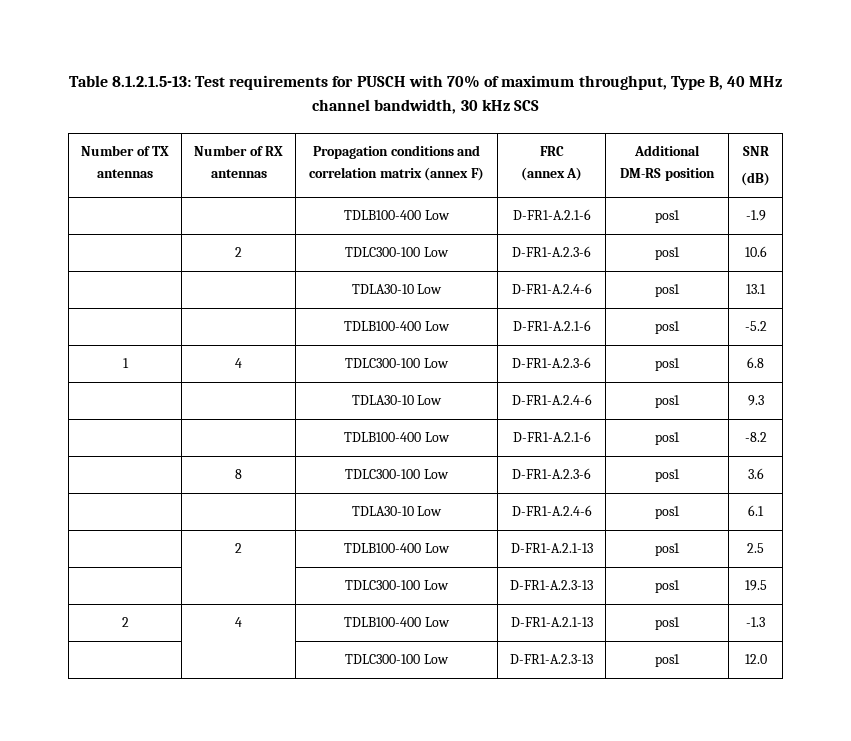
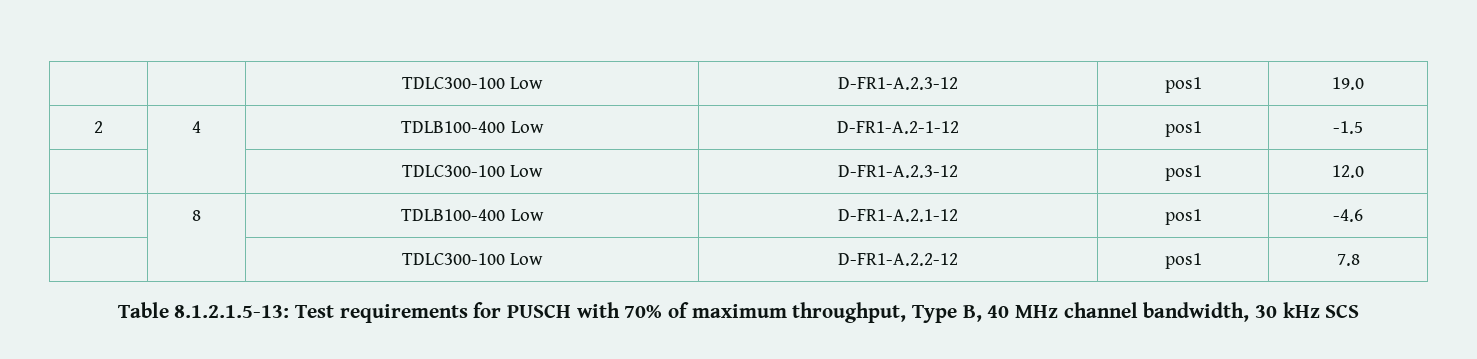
(68, 81) none -> [401,77,544,89] [838,77,959,90] [1164,77,1202,93] [1332,77,1364,90] [94,121,103,133] [192,121,201,133] [401,121,544,133] [837,121,960,134] [1164,121,1202,137] [1333,121,1363,134] [401,165,544,177] [838,165,959,178] [1164,165,1202,181] [1332,165,1364,178] [192,210,201,221] [401,209,544,221] [838,209,959,222] [1164,209,1202,225] [1333,209,1363,222] [401,253,544,265] [838,253,959,266] [1164,253,1202,269] [1336,254,1360,266] | | TDLC300-100 Low | D-FR1-A.2.3-12 | pos1 | 19.0 // 2 | 4 | TDLB100-400 Low | D-FR1-A.2-1-12 | pos1 | -1.5 // | | TDLC300-100 Low | D-FR1-A.2.3-12 | pos1 | 12.0 // | 8 | TDLB100-400 Low | D-FR1-A.2.1-12 | pos1 | -4.6 // | | TDLC300-100 Low | D-FR1-A.2.2-12 | pos1 | 7.8 //
[80,145,170,156] [97,169,153,178] [193,145,284,156] [210,169,267,178] [312,145,481,159] [308,167,485,181] [539,146,564,156] [520,167,583,181] [634,145,700,156] [620,168,715,181] [742,146,769,156] [741,172,770,186] [344,210,450,220] [512,209,591,220] [655,210,680,223] [745,210,766,221] [235,247,242,257] [345,247,449,257] [512,246,591,257] [655,247,680,260] [744,246,767,257] [351,284,443,294] [511,283,592,294] [655,284,680,297] [746,284,766,294] [344,321,450,331] [512,320,591,331] [655,321,680,334] [744,321,767,331] [122,358,129,368] [235,358,242,368] [345,358,449,368] [512,357,591,368] [655,358,680,371] [747,357,764,368] [351,395,443,405] [511,394,592,405] [655,395,680,408] [747,395,764,406] [344,432,450,442] [512,431,591,442] [655,432,680,445] [744,432,767,442] [235,469,242,479] [345,469,449,479] [512,468,591,479] [655,469,680,482] [747,468,764,479] [351,506,443,516] [511,505,592,516] [655,506,680,519] [748,505,764,516] [235,543,242,553] [344,543,450,553] [510,543,593,553] [655,543,680,556] [747,543,764,553] [345,580,449,590] [510,580,593,590] [655,580,680,593] [744,580,767,591] [121,617,129,627] [235,617,242,627] [344,617,450,627] [510,617,593,627] [655,617,680,630] [746,617,765,627] [345,654,449,664] [510,654,593,664] [655,654,680,667] [744,654,767,664] // Number of TX antennas | Number of RX antennas | Propagation conditions and correlation matrix (annex F) | FRC // (annex A) | Additional DM-RS position | SNR // (dB) // | | TDLB100-400 Low | D-FR1-A.2.1-6 | pos1 | -1.9 // | 2 | TDLC300-100 Low | D-FR1-A.2.3-6 | pos1 | 10.6 // | | TDLA30-10 Low | D-FR1-A.2.4-6 | pos1 | 13.1 // | | TDLB100-400 Low | D-FR1-A.2.1-6 | pos1 | -5.2 // 1 | 4 | TDLC300-100 Low | D-FR1-A.2.3-6 | pos1 | 6.8 // | | TDLA30-10 Low | D-FR1-A.2.4-6 | pos1 | 9.3 // | | TDLB100-400 Low | D-FR1-A.2.1-6 | pos1 | -8.2 // | 8 | TDLC300-100 Low | D-FR1-A.2.3-6 | pos1 | 3.6 // | | TDLA30-10 Low | D-FR1-A.2.4-6 | pos1 | 6.1 // | 2 | TDLB100-400 Low | D-FR1-A.2.1-13 | pos1 | 2.5 // | | TDLC300-100 Low | D-FR1-A.2.3-13 | pos1 | 19.5 // 2 | 4 | TDLB100-400 Low | D-FR1-A.2.1-13 | pos1 | -1.3 // | | TDLC300-100 Low | D-FR1-A.2.3-13 | pos1 | 12.0 -> (1360, 311) none

